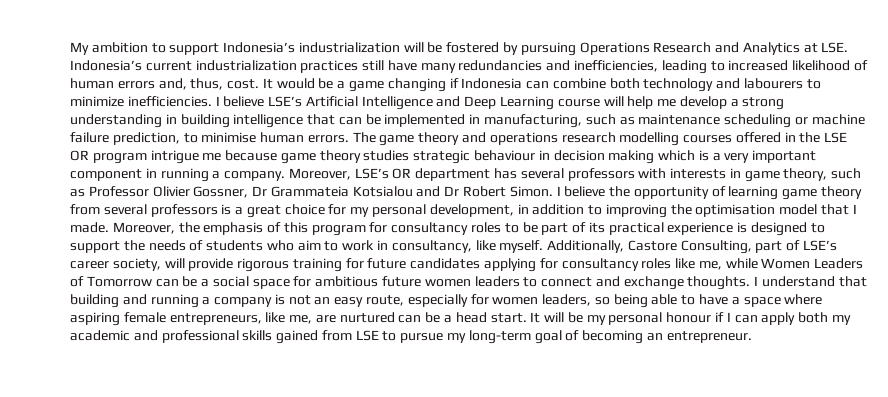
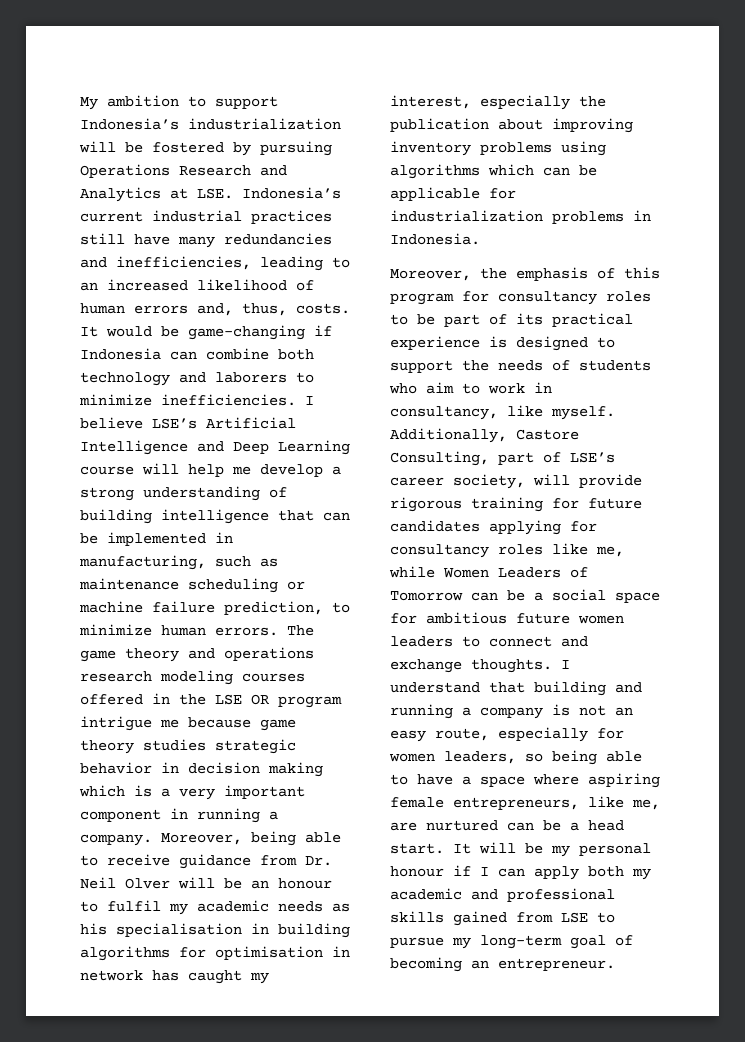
[195,60,297,71] industrialization -> [152,210,242,222] industrial
(725, 66) none -> [80,282,98,291] an
[227,79,260,89] cost. -> [296,303,350,314] costs.
[337,78,446,92] a game changing -> [188,325,305,340] game-changing
[744,78,804,89] labourers -> [215,372,287,383] laborers
[165,114,177,124] in -> [269,487,287,498] of
[201,132,257,143] minimise -> [79,624,152,636] minimize
[619,132,680,146] modelling -> [160,670,233,685] modeling
[474,150,536,161] behaviour -> [80,762,152,774] behavior
[354,168,862,182] [70,186,863,200] [70,204,857,218] [70,222,109,233] LSE’s OR department has several professors with interests in game theory, such as Professor Olivier Gossner, Dr Grammateia Kotsialou and Dr Robert Simon. I believe the opportunity of learning game theory from several professors is a great choice for my personal development, in addition to improving the optimisation model that I made. -> [251,831,341,846] [80,854,332,869] [80,877,332,889] [80,900,350,915] [80,923,350,938] [80,946,350,961] [80,970,269,984] [390,95,606,110] [390,118,633,133] [390,141,606,156] [390,164,597,179] [390,187,516,201] [390,210,651,224] [390,233,480,245] being able to receive guidance from Dr. Neil Olver will be an honour to fulfil my academic needs as his specialisation in building algorithms for optimisation in network has caught my interest, especially the publication about improving inventory problems using algorithms which can be applicable for industrialization problems in Indonesia. //

